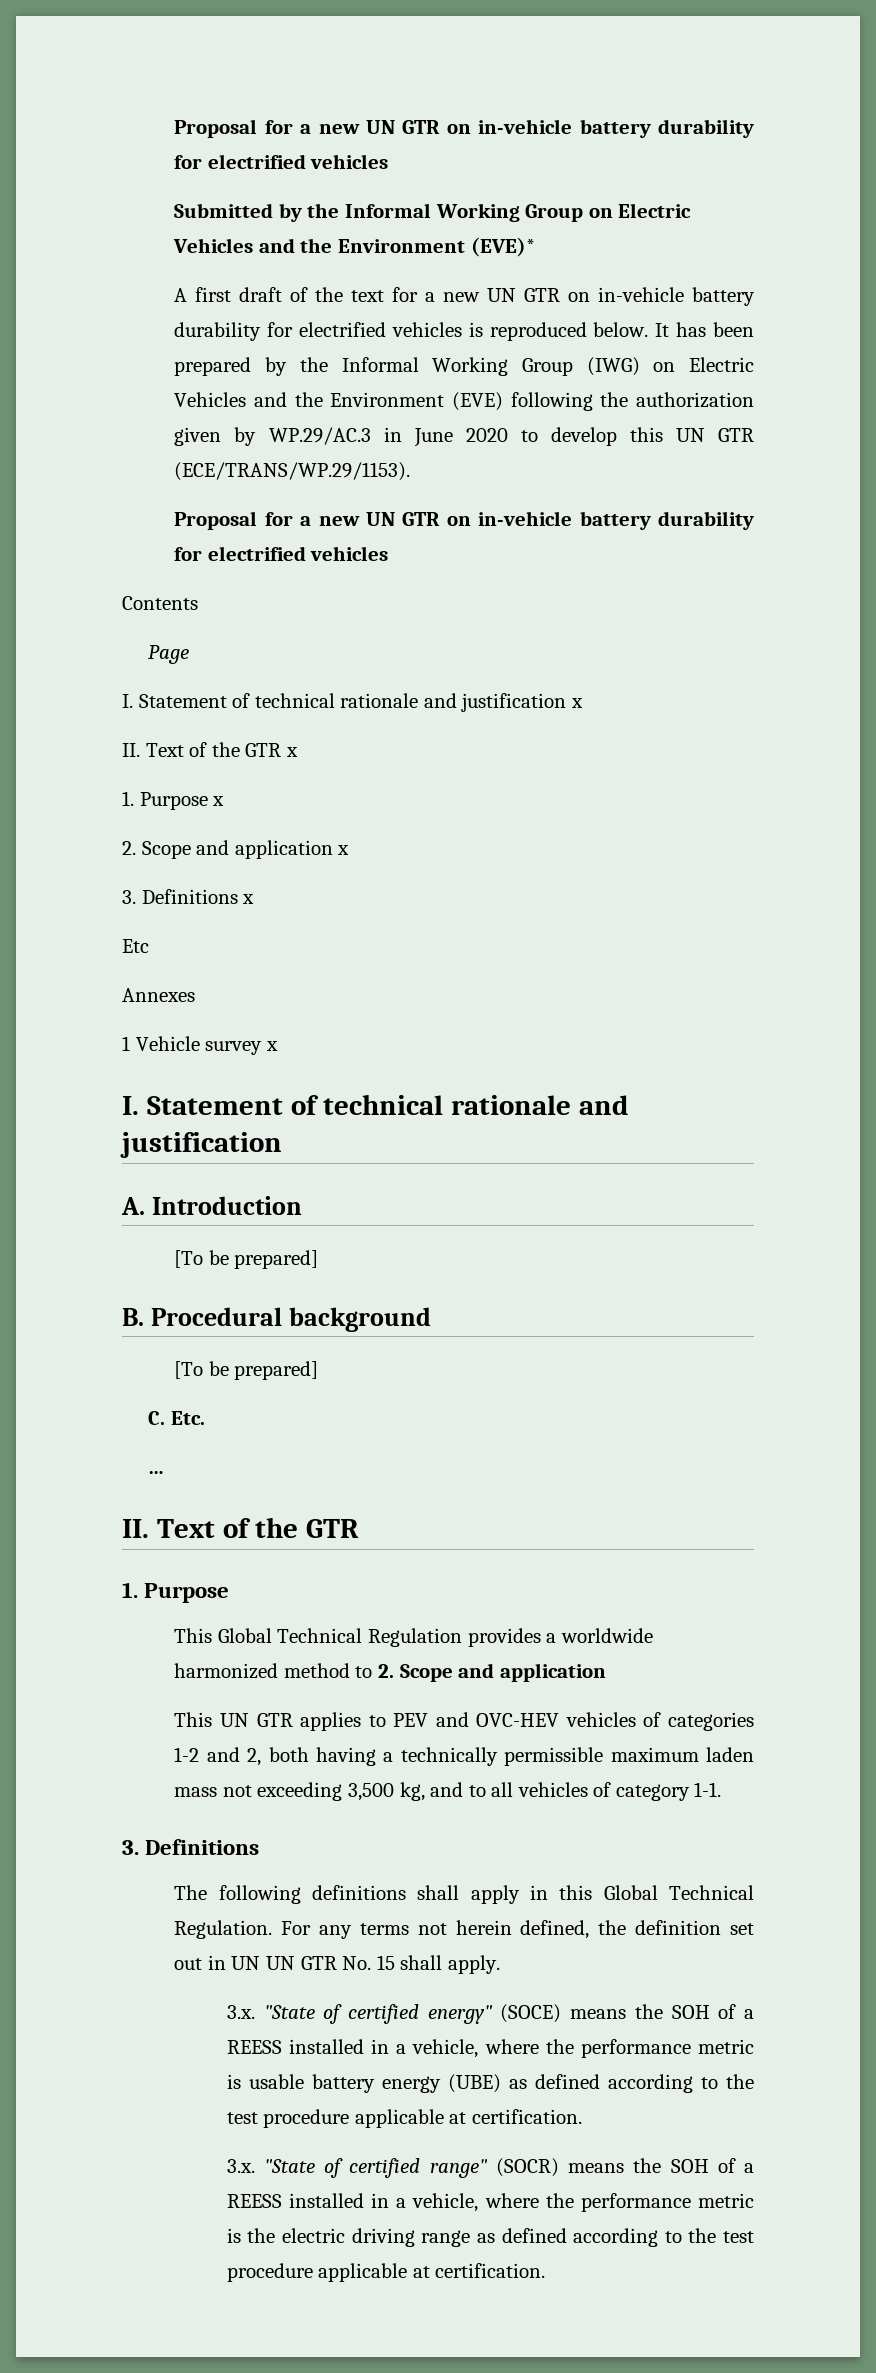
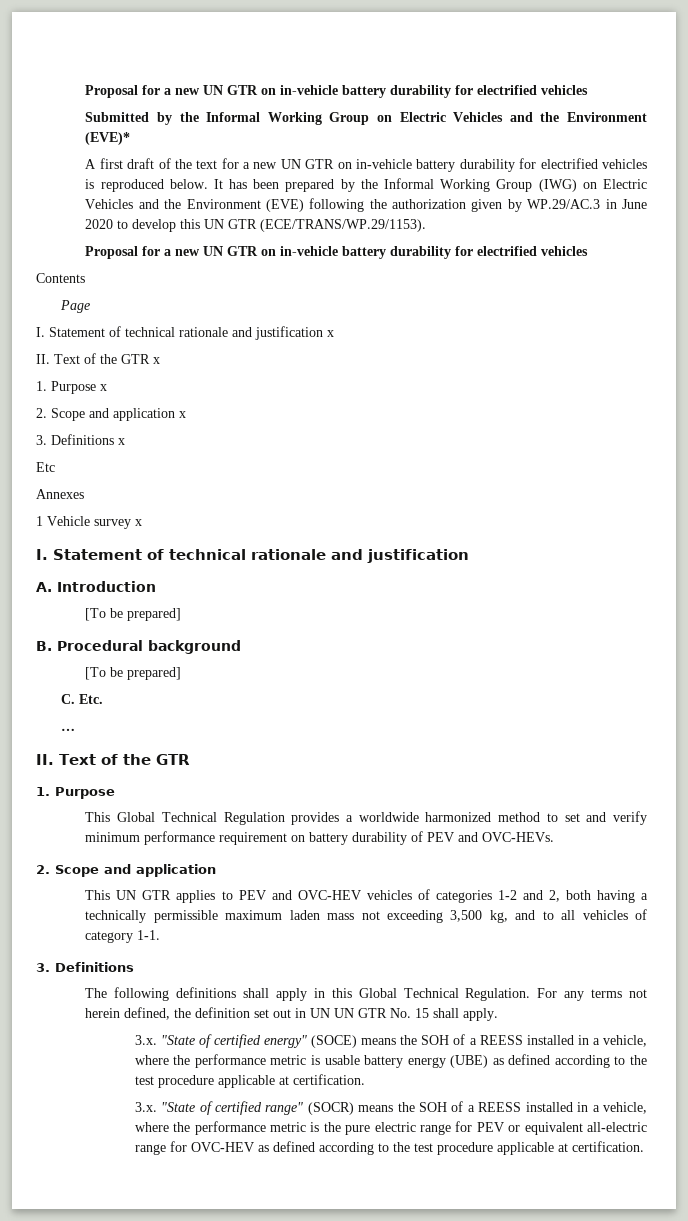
(373, 1672) none -> [564,811,647,825] [85,831,555,845] set and verify minimum performance requirement on battery durability of PEV and OVC-HEVs. //
[282,2228,471,2247] electric driving range -> [345,1121,647,1135] [134,1141,254,1155] pure electric range for PEV or equivalent all-electric range for OVC-HEV

